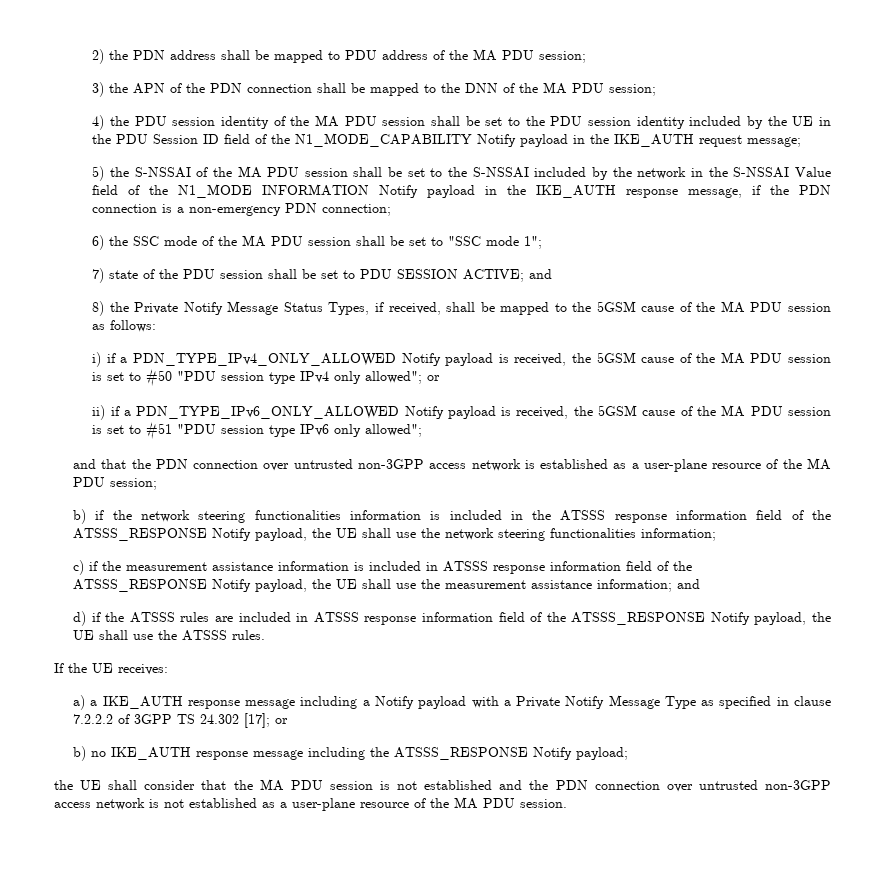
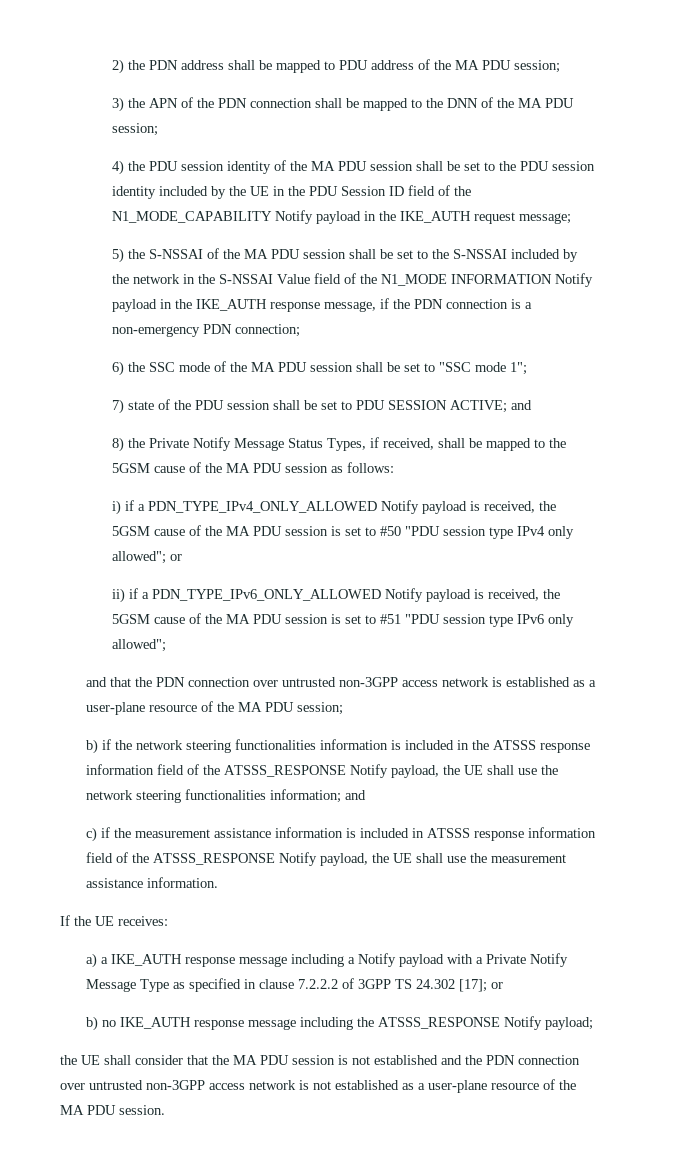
(717, 534) none -> [345,790,367,800] and
[597,579,701,592] [73,611,831,626] [73,630,266,641] information; and // d) if the ATSSS rules are included in ATSSS response information field of the ATSSS_RESPONSE Notify payload, the UE shall use the ATSSS rules. -> [147,877,219,888] information.

